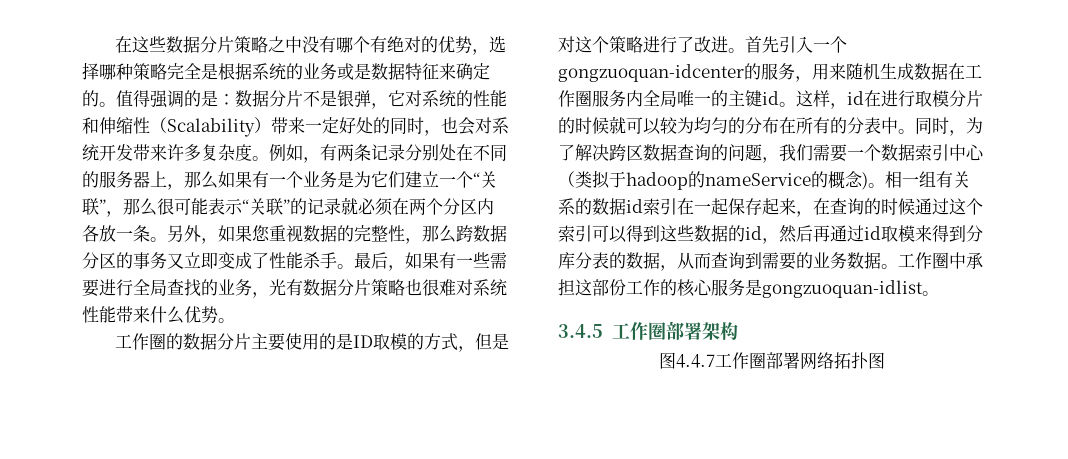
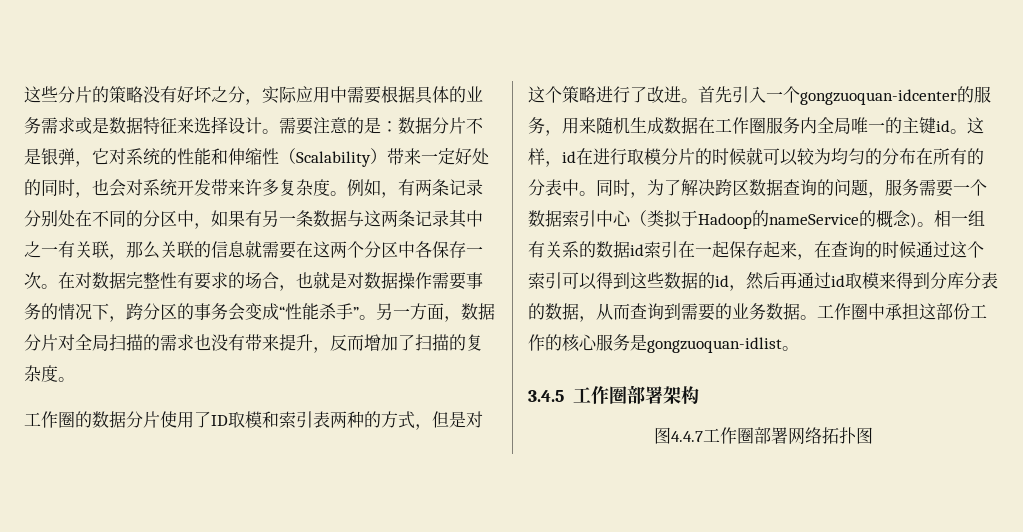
[114,36,506,55] [82,62,490,81] [82,90,184,108] 在这些数据分片策略之中没有哪个有绝对的优势，选择哪种策略完全是根据系统的业务或是数据特征来确定的。值得强调 -> [24,86,483,105] [24,116,348,135] 这些分片的策略没有好坏之分，实际应用中需要根据具体的业务需求或是数据特征来选择设计。需要注意
[99,171,497,190] [82,197,494,217] [82,225,507,244] [82,252,507,271] [82,279,507,298] [82,306,218,324] 服务器上，那么如果有一个业务是为它们建立一个“关联”，那么很可能表示“关联”的记录就必须在两个分区内各放一条。另外，如果您重视数据的完整性，那么跨数据分区的事务又立即变成了性能杀手。最后，如果有一些需要进行全局查找的业务，光有数据分片策略也很难对系统性能带来什么优势 -> [143,209,483,229] [24,240,483,260] [24,271,483,291] [24,303,495,322] [24,334,483,353] [24,365,58,382] 分区中，如果有另一条数据与这两条记录其中之一有关联，那么关联的信息就需要在这两个分区中各保存一次。在对数据完整性有要求的场合，也就是对数据操作需要事务的情况下，跨分区的事务会变成“性能杀手”。另一方面，数据分片对全局扫描的需求也没有带来提升，反而增加了扫描的复杂度
[250,333,407,351] 主要使用的是ID取模 -> [160,411,364,428] 使用了ID取模和索引表两种
[779,144,813,161] 我们 -> [885,179,919,196] 服务
[626,172,688,190] hadoop -> [698,213,752,229] Hadoop

